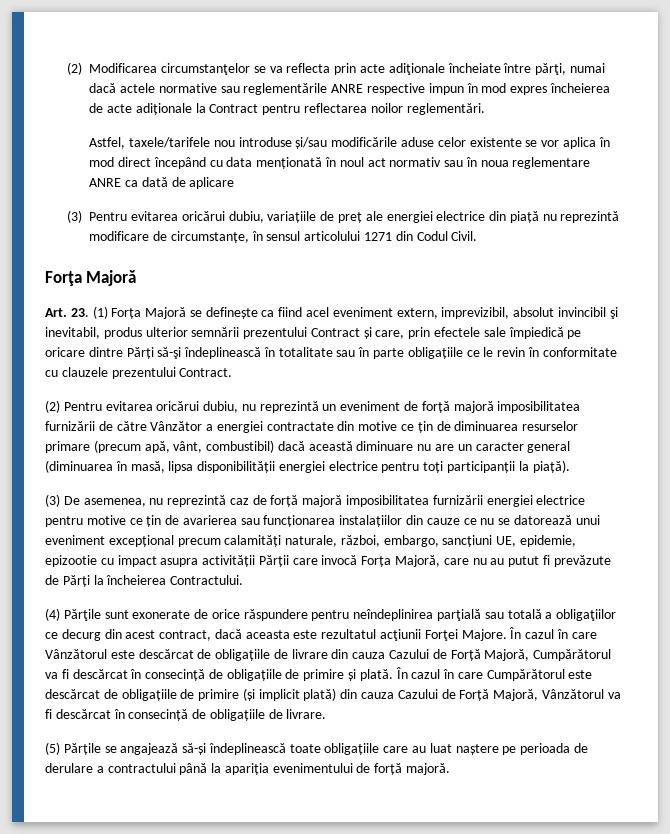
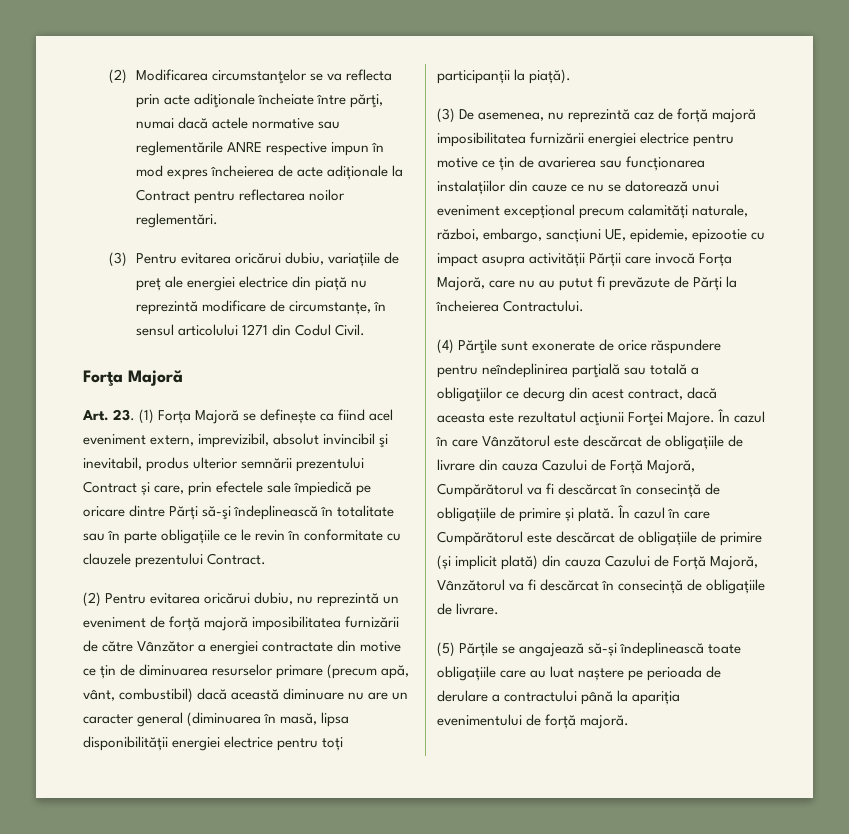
[89,137,610,149] [89,157,591,169] [89,177,235,189] // Astfel, taxele/tarifele nou introduse și/sau modificările aduse celor existente se vor aplica în mod direct începând cu data menționată în noul act normativ sau în noua reglementare ANRE ca dată de aplicare -> (218, 220) none

